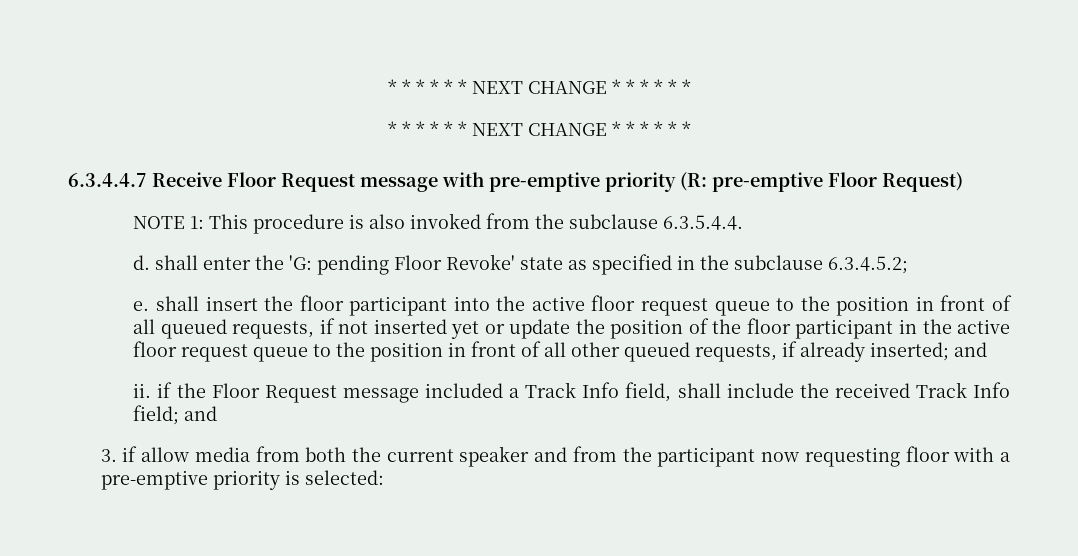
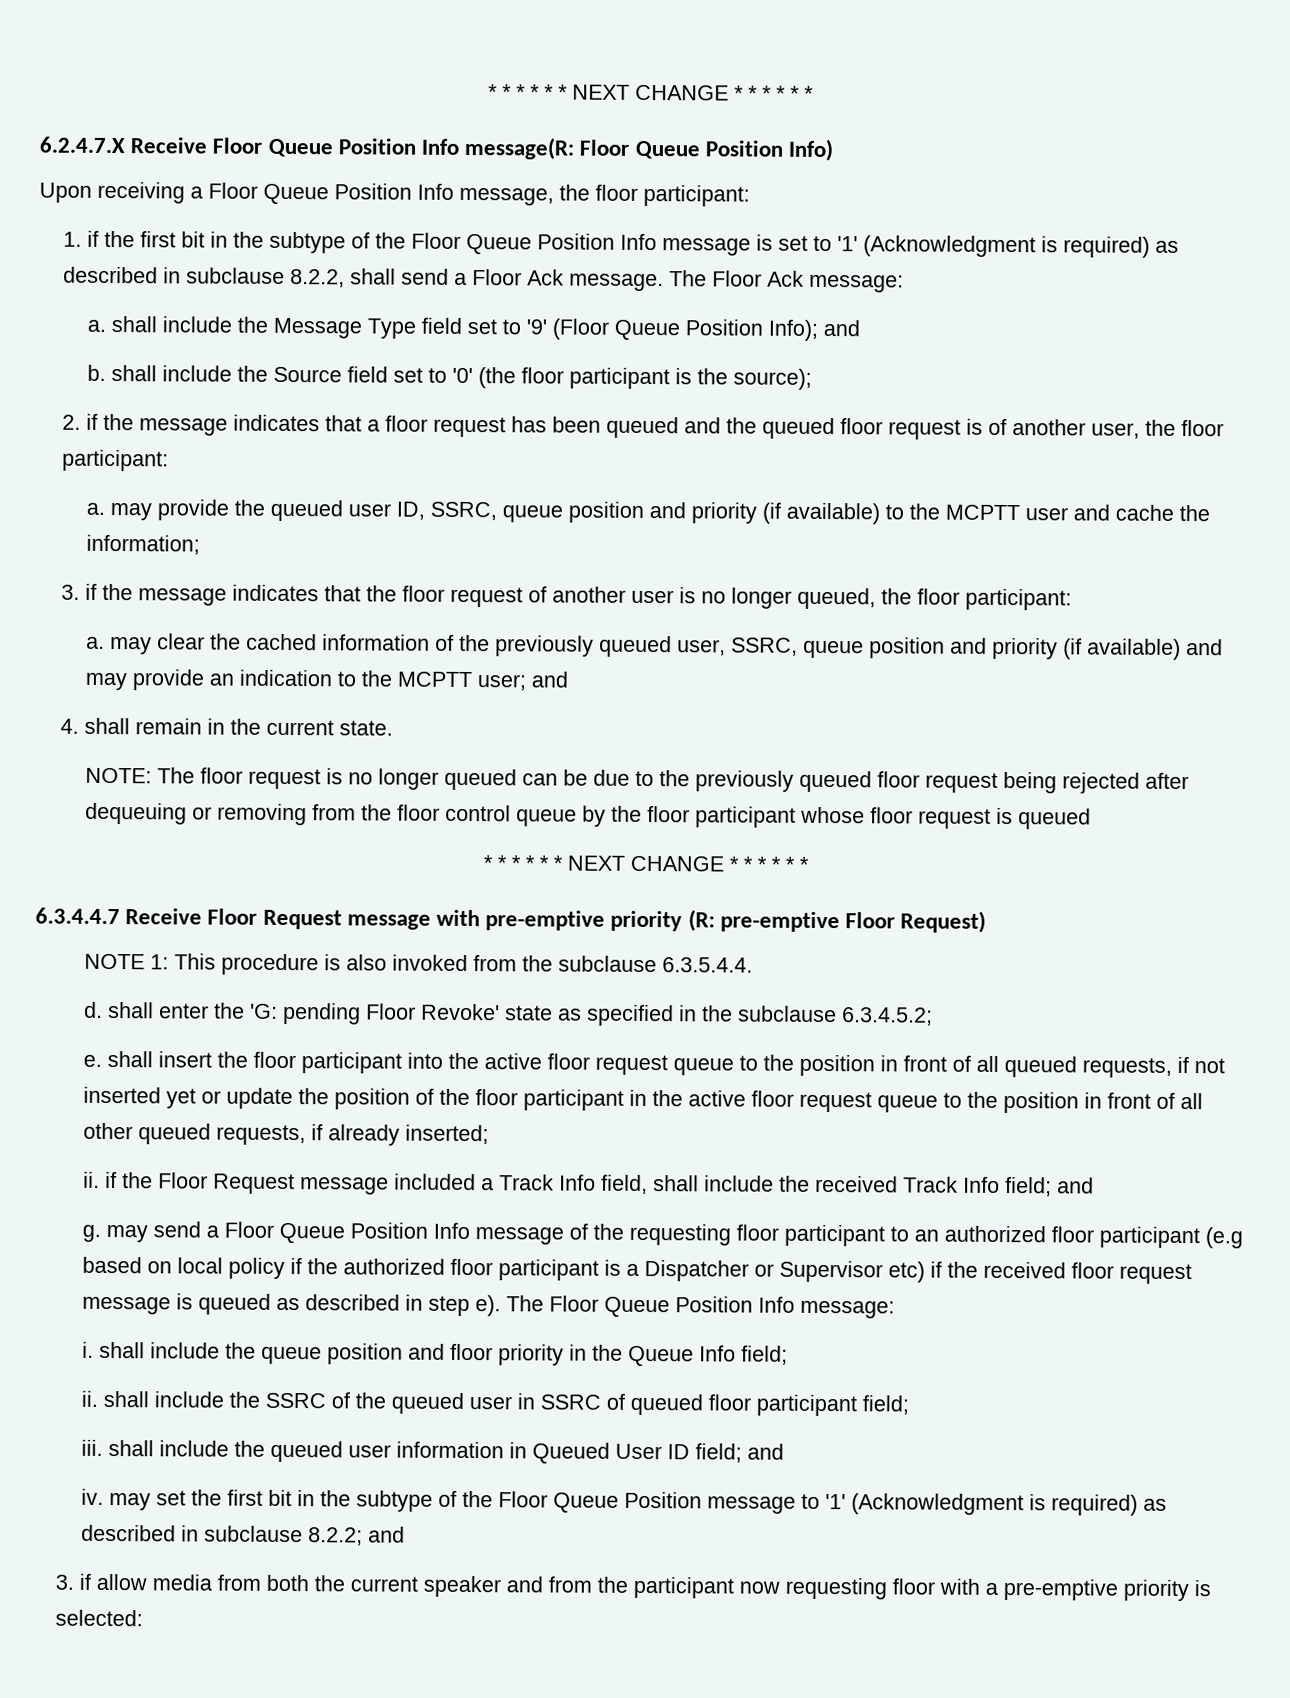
(691, 86) none -> [39,136,834,162] [39,181,750,207] [63,230,1180,258] [63,266,905,293] [86,316,860,341] [86,364,812,390] [62,413,1225,440] [62,449,170,472] [85,499,1210,525] [85,534,200,555] [61,583,1073,611] [85,633,1223,660] [84,669,568,691] [60,717,394,736] [84,767,1189,794] [84,802,1091,830] // 6.2.4.7.X Receive Floor Queue Position Info message(R: Floor Queue Position Info) // Upon receiving a Floor Queue Position Info message, the floor participant: // 1. if the first bit in the subtype of the Floor Queue Position Info message is set to '1' (Acknowledgment is required) as described in subclause 8.2.2, shall send a Floor Ack message. The Floor Ack message: // a. shall include the Message Type field set to '9' (Floor Queue Position Info); and // b. shall include the Source field set to '0' (the floor participant is the source); // 2. if the message indicates that a floor request has been queued and the queued floor request is of another user, the floor participant: // a. may provide the queued user ID, SSRC, queue position and priority (if available) to the MCPTT user and cache the information; // 3. if the message indicates that the floor request of another user is no longer queued, the floor participant: // a. may clear the cached information of the previously queued user, SSRC, queue position and priority (if available) and may provide an indication to the MCPTT user; and // 4. shall remain in the current state. // NOTE: The floor request is no longer queued can be due to the previously queued floor request being rejected after dequeuing or removing from the floor control queue by the floor participant whose floor request is queued
[954,342,988,357] and -> (489, 1134) none
(218, 413) none -> [81,1221,1243,1249] [81,1256,1192,1285] [81,1293,895,1319] [81,1341,788,1367] [80,1390,909,1417] [80,1439,784,1464] [80,1488,1167,1516] [80,1524,405,1546] // g. may send a Floor Queue Position Info message of the requesting floor participant to an authorized floor participant (e.g based on local policy if the authorized floor participant is a Dispatcher or Supervisor etc) if the received floor request message is queued as described in step e). The Floor Queue Position Info message: // i. shall include the queue position and floor priority in the Queue Info field; // ii. shall include the SSRC of the queued user in SSRC of queued floor participant field; // iii. shall include the queued user information in Queued User ID field; and // iv. may set the first bit in the subtype of the Floor Queue Position message to '1' (Acknowledgment is required) as described in subclause 8.2.2; and

